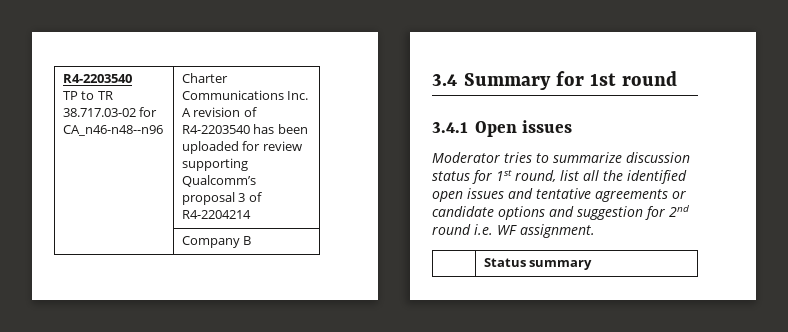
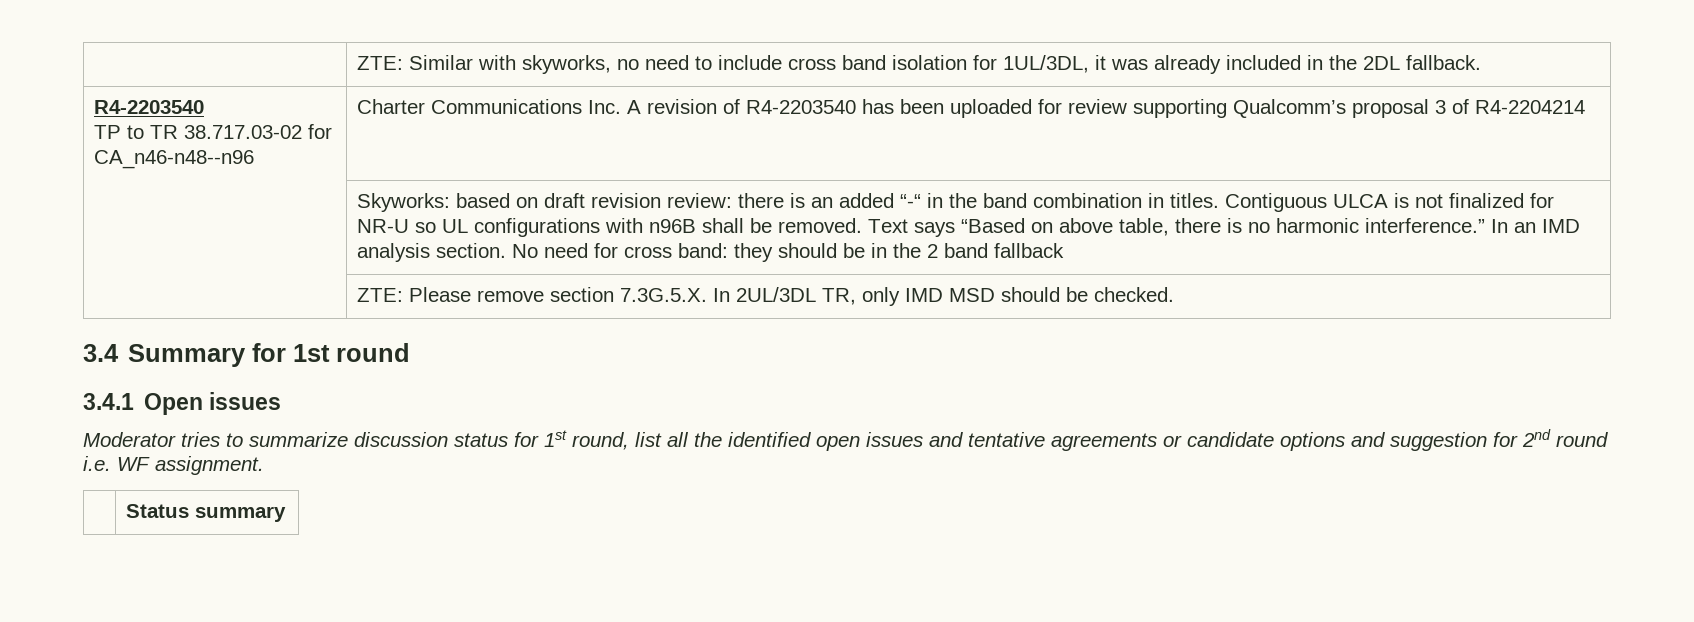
(62, 78) none -> [357,55,1482,74] | ZTE: Similar with skyworks, no need to include cross band isolation for 1UL/3DL, it was already included in the 2DL fallback. //
[181,236,252,248] Company B -> [357,193,1555,212] [357,218,1581,237] [357,243,1065,262] [357,287,1175,306] Skyworks: based on draft revision review: there is an added “-“ in the band combination in titles. Contiguous ULCA is not finalized for NR-U so UL configurations with n96B shall be removed. Text says “Based on above table, there is no harmonic interference.” In an IMD analysis section. No need for cross band: they should be in the 2 band fallback // | ZTE: Please remove section 7.3G.5.X. In 2UL/3DL TR, only IMD MSD should be checked.

